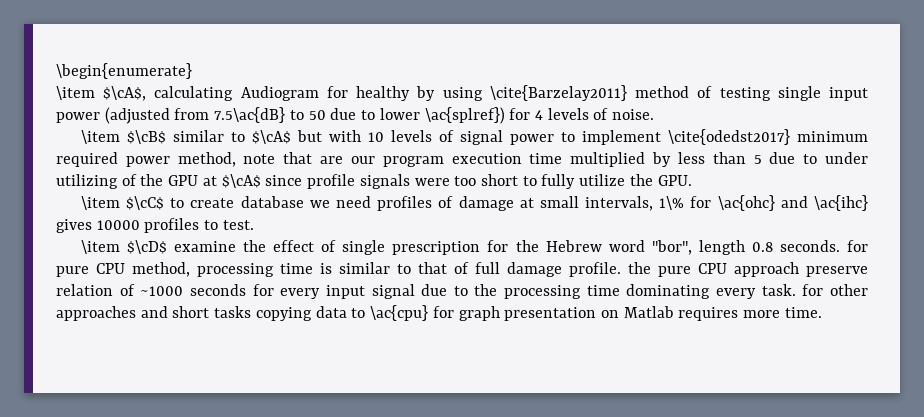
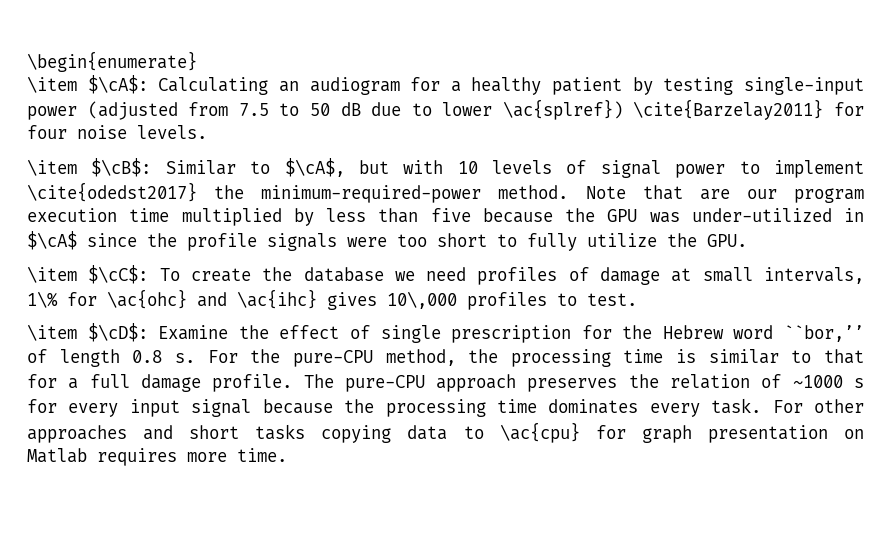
[103,85,869,101] $\cA$, calculating Audiogram for healthy by using \cite{Barzelay2011} method of testing single input -> [87,75,864,95] $\cA$: Calculating an audiogram for a healthy patient by testing single-input
[214,107,286,123] 7.5\ac{dB} -> [238,103,269,116] 7.5
(326, 115) none -> [340,102,361,116] dB
[509,108,655,120] [80,130,291,144] for 4 levels of noise. // \item $\cB$ similar to $\cA$ -> [633,99,864,120] [27,125,207,139] [27,158,345,177] \cite{Barzelay2011} for four noise levels. // \item $\cB$: Similar to $\cA$,
[797,131,868,142] [56,152,276,167] minimum required power method, note -> [214,185,626,203] the minimum-required-power method. Note
[753,152,869,164] [56,174,217,189] 5 due to under utilizing of the GPU at -> [430,208,864,223] five because the GPU was under-utilized in
(303, 180) none -> [147,233,177,247] the
[126,196,235,210] $\cC$ to create -> [88,265,293,284] $\cC$: To create the
[96,220,140,230] 10000 -> [387,291,457,309] 10\,000
[126,240,237,254] $\cD$ examine -> [87,323,229,342] $\cD$: Examine
[651,240,869,255] [56,262,190,277] ''bor'', length 0.8 seconds. for pure CPU method, -> [784,325,865,342] [27,349,499,367] ``bor,’’ of length 0.8 s. For the pure-CPU method, the
[454,262,469,274] of -> [27,374,79,389] for a
[628,262,868,277] the pure CPU approach preserve -> [303,374,659,392] The pure-CPU approach preserves the
[189,284,246,296] seconds -> [853,378,864,388] s
[421,284,711,299] due to the processing time dominating -> [262,399,639,417] because the processing time dominates
[802,284,824,296] for -> [772,400,803,413] For

